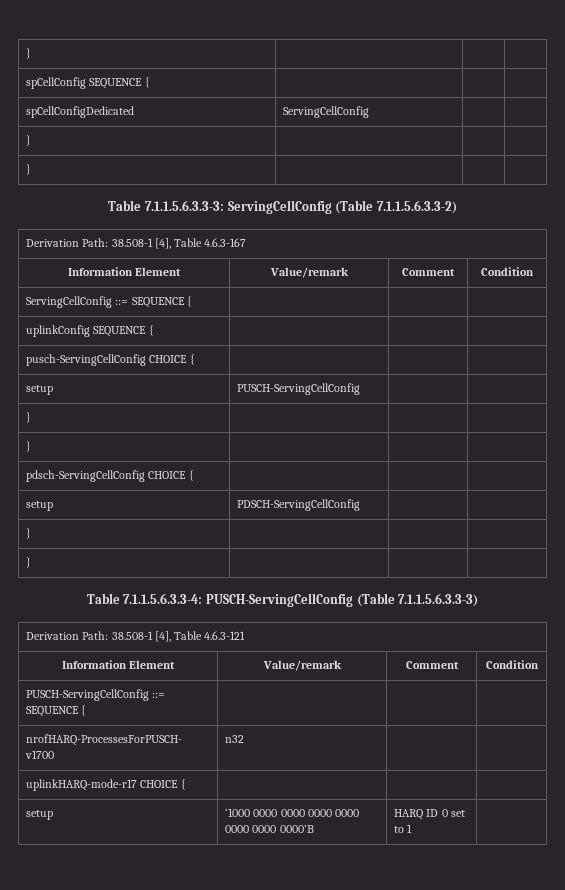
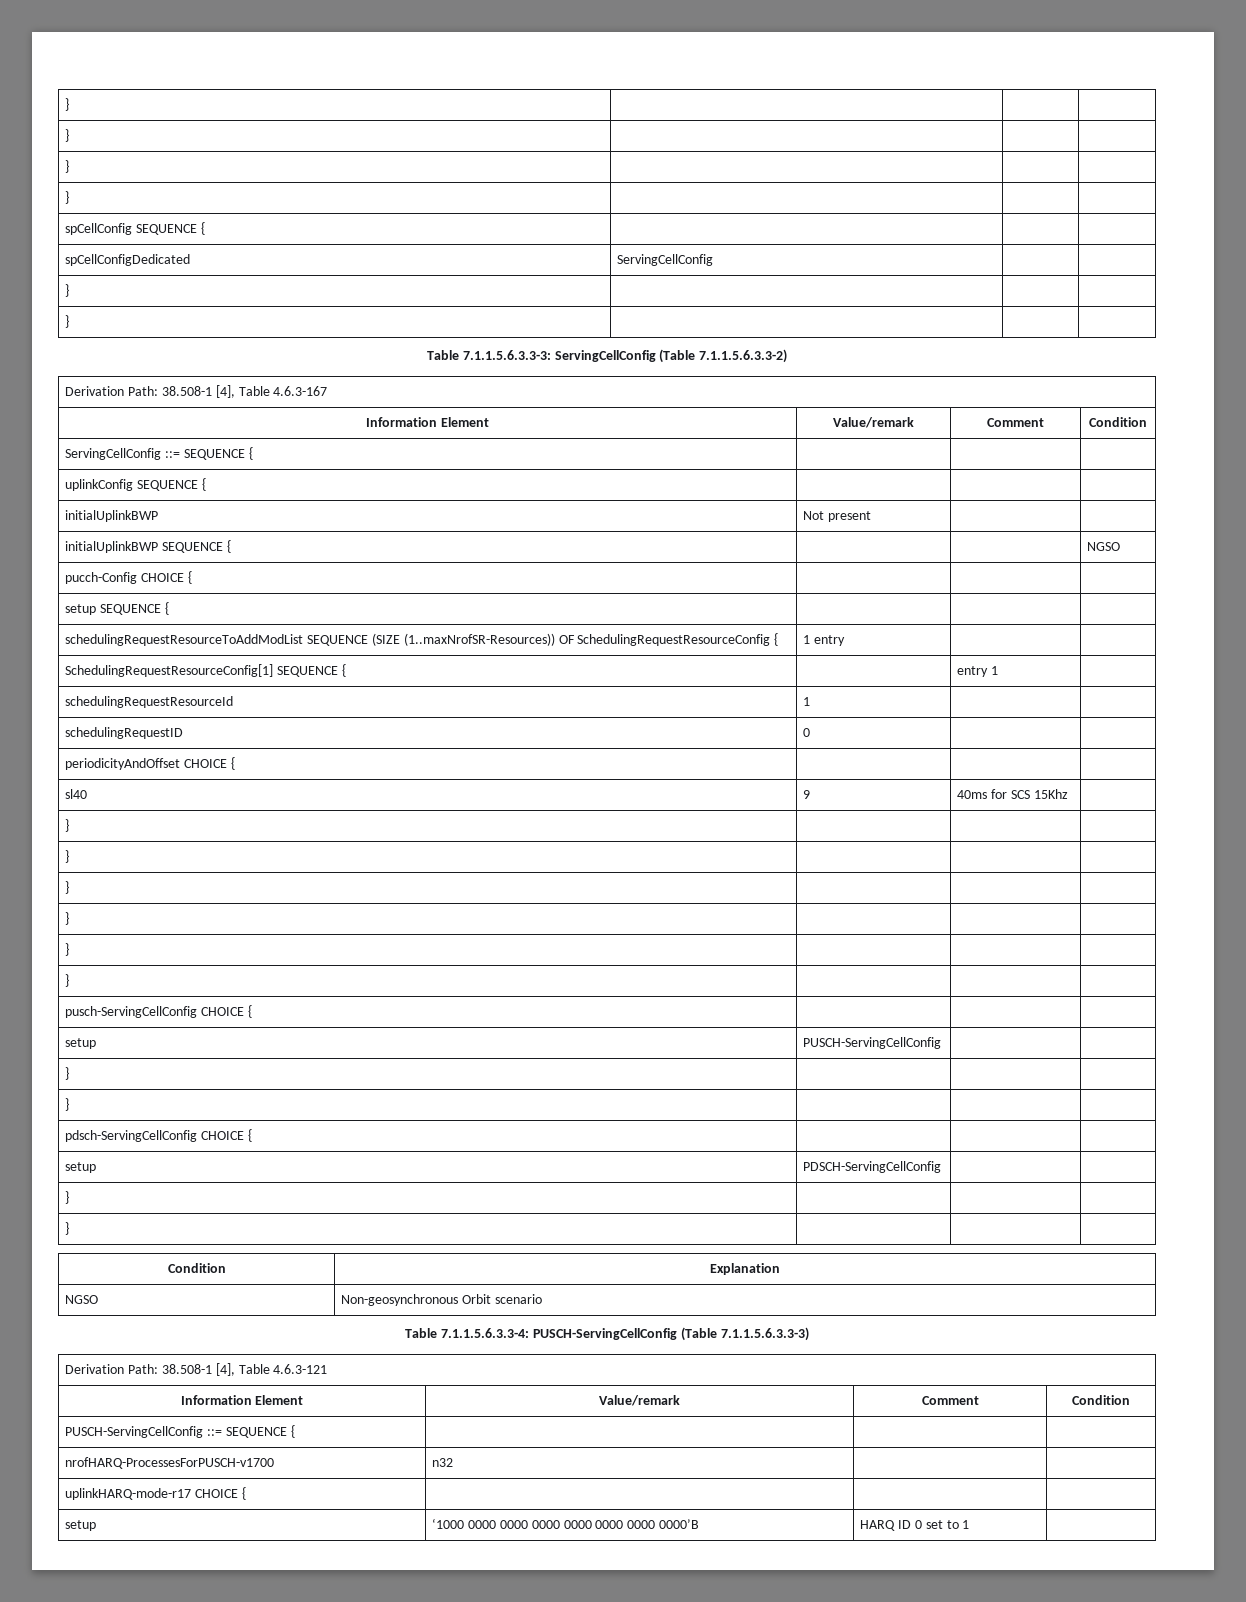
[26,48,32,59] } | | | -> [65,98,70,111] [65,129,70,142] [65,160,70,173] [65,191,70,204] } | | | // } | | | // } | | | // } | | |
(154, 330) none -> [65,510,159,522] [803,511,872,522] [65,540,231,553] [1087,542,1121,551] [65,571,192,584] [65,602,169,615] [65,633,779,646] [803,635,846,646] [65,664,346,677] [957,666,999,677] [65,696,234,708] [803,697,811,706] [65,727,184,739] [803,728,811,737] [65,757,235,770] [65,789,88,799] [803,790,811,799] [957,789,1068,799] [65,819,70,832] [65,850,70,863] [65,881,70,894] [65,912,70,925] [65,943,70,956] [65,974,70,987] // initialUplinkBWP | Not present | | // initialUplinkBWP SEQUENCE { | | | NGSO // pucch-Config CHOICE { | | | // setup SEQUENCE { | | | // schedulingRequestResourceToAddModList SEQUENCE (SIZE (1..maxNrofSR-Resources)) OF SchedulingRequestResourceConfig { | 1 entry | | // SchedulingRequestResourceConfig[1] SEQUENCE { | | entry 1 | // schedulingRequestResourceId | 1 | | // schedulingRequestID | 0 | | // periodicityAndOffset CHOICE { | | | // sl40 | 9 | 40ms for SCS 15Khz | // } | | | // } | | | // } | | | // } | | | // } | | | // } | | |
(32, 562) none -> [167,1263,226,1273] [710,1263,781,1275] [65,1295,99,1304] [341,1294,542,1306] // Condition | Explanation // NGSO | Non-geosynchronous Orbit scenario

